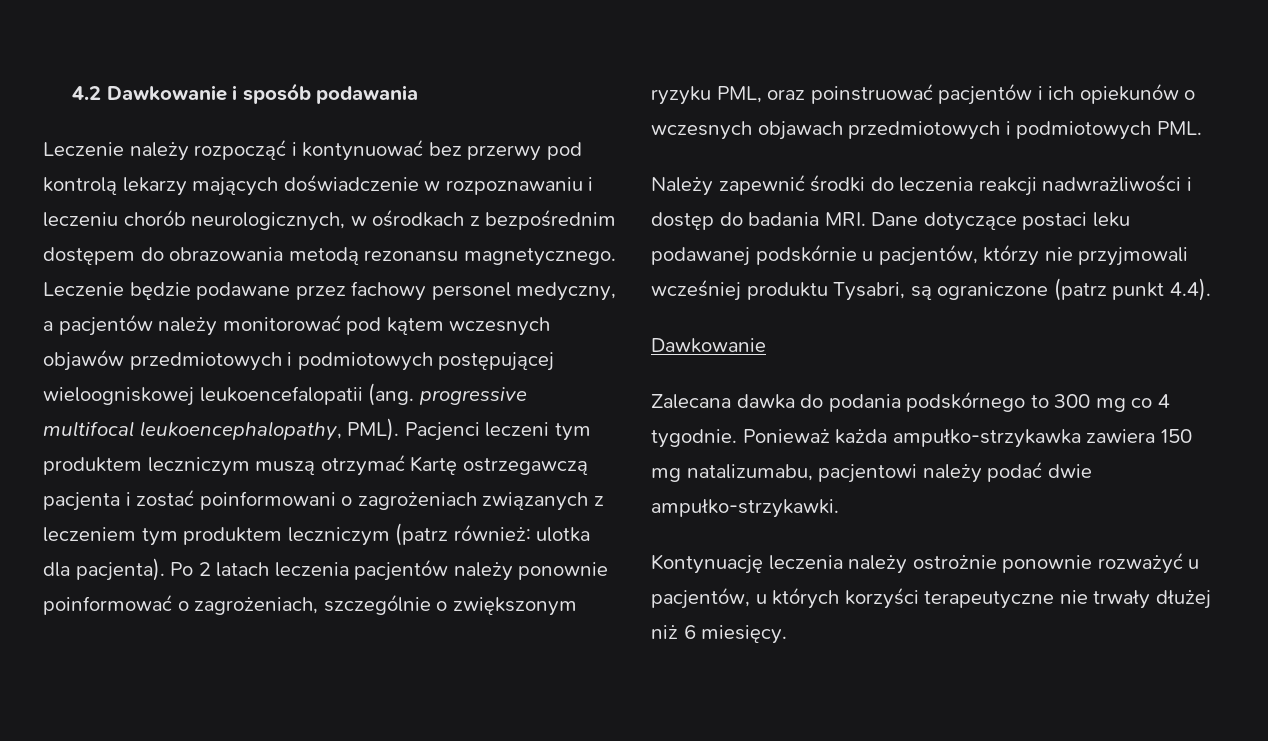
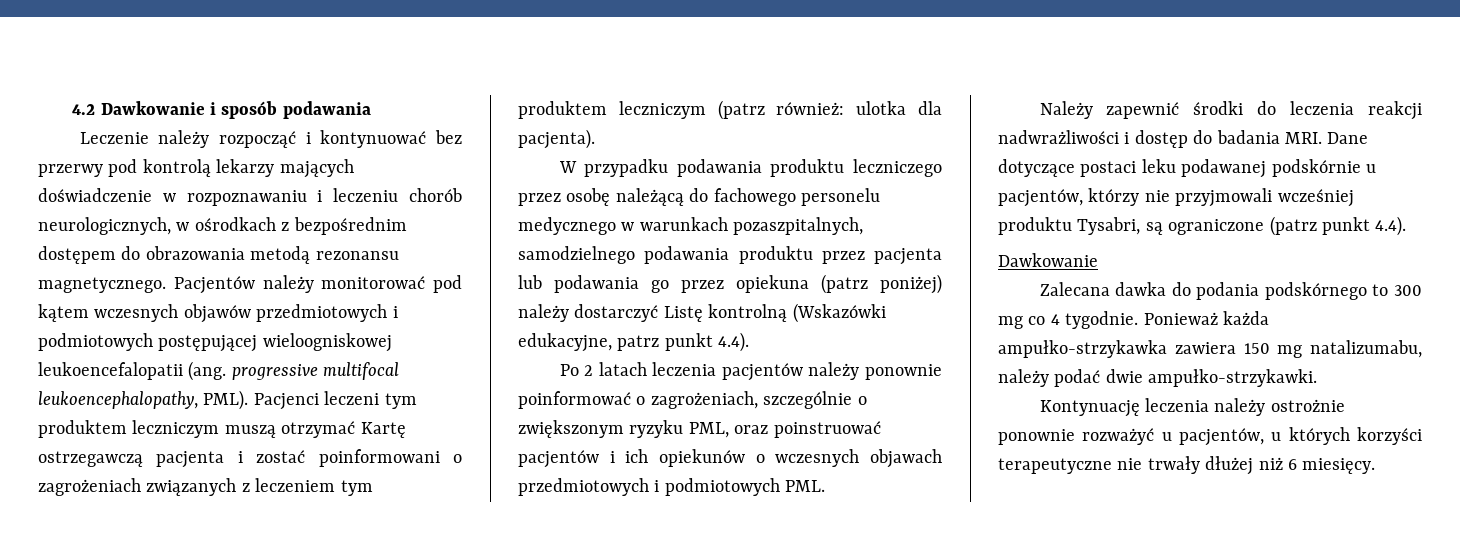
[43,281,617,301] [43,314,153,336] Leczenie będzie podawane przez fachowy personel medyczny, a pacjentów -> [173,276,255,294] Pacjentów
(165, 569) none -> [558,159,942,177] [518,188,880,206] [518,217,864,235] [518,246,942,265] [518,274,942,294] [518,303,886,323] [518,332,750,352] // W przypadku podawania produktu leczniczego przez osobę należącą do fachowego personelu medycznego w warunkach pozaszpitalnych, samodzielnego podawania produktu przez pacjenta lub podawania go przez opiekuna (patrz poniżej) należy dostarczyć Listę kontrolną (Wskazówki edukacyjne, patrz punkt 4.4). //
[818,464,918,483] pacjentowi -> (1422, 349) none

